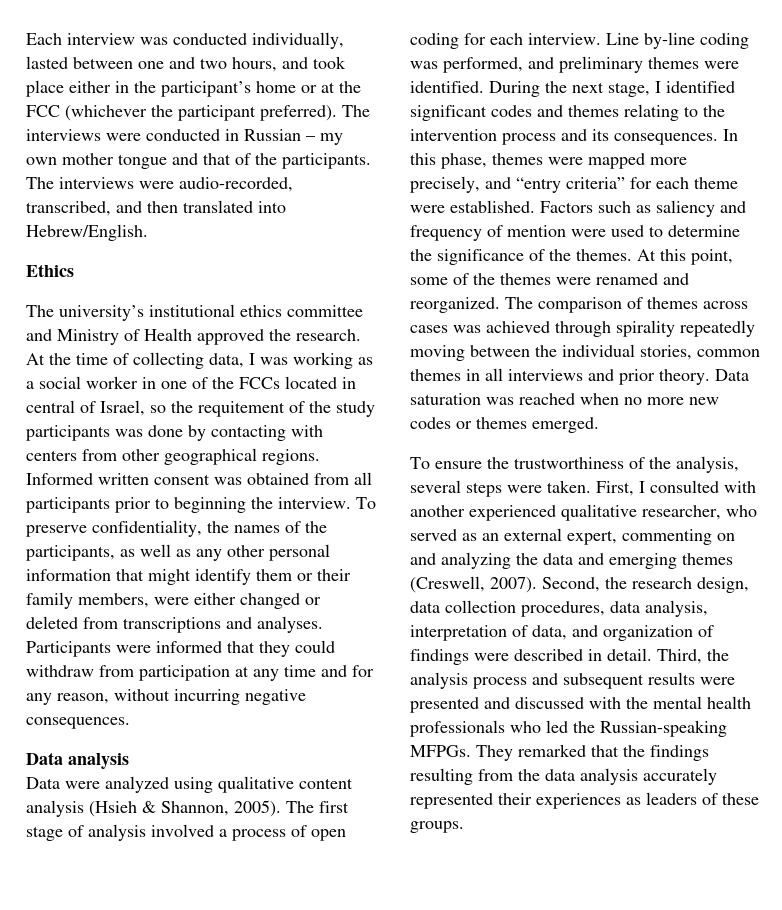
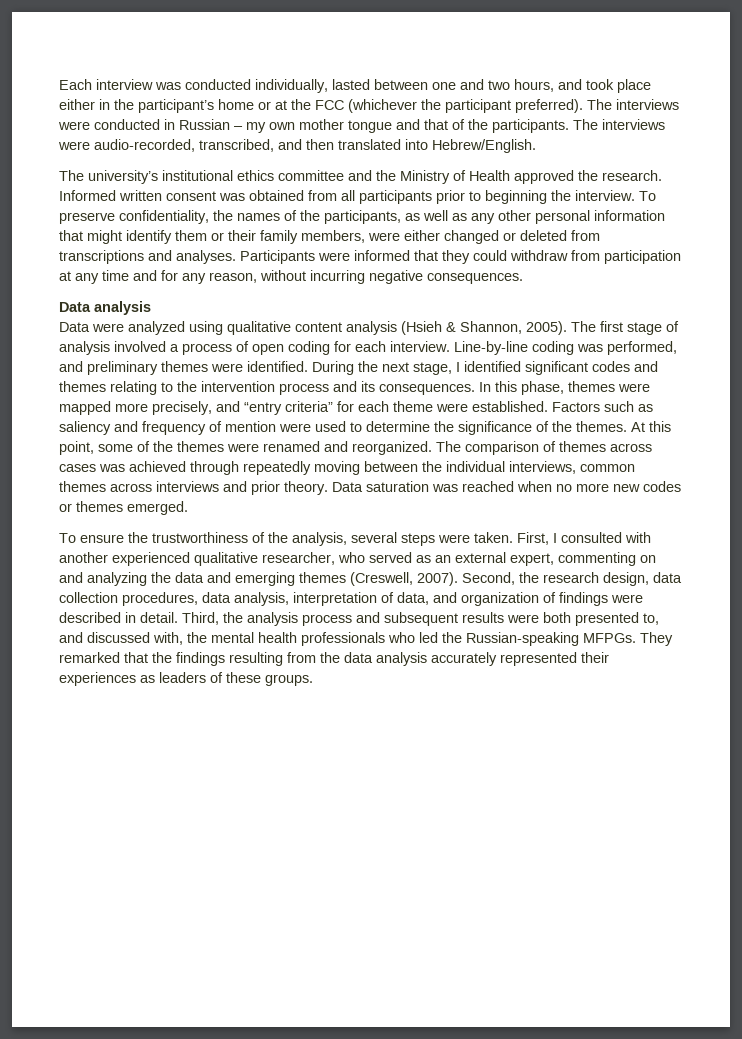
[26,264,74,277] // Ethics -> (536, 146) none
(52, 335) none -> [376,170,396,181] the
[26,352,373,369] [26,376,356,389] [26,400,375,417] [26,425,323,441] [26,448,320,465] At the time of collecting data, I was working as a social worker in one of the FCCs located in central of Israel, so the requitement of the study participants was done by contacting with centers from other geographical regions. -> (662, 175) none
[606,32,695,49] Line by-line -> [454,341,528,355] Line-by-line
[616,320,675,337] spirality -> (239, 468) none
[640,345,692,360] stories, -> [509,461,576,474] interviews,
[466,368,503,381] in all -> [110,483,152,492] across
[410,697,479,713] presented -> [543,612,659,626] both presented to,
[589,697,621,709] with -> [153,632,183,645] with,

